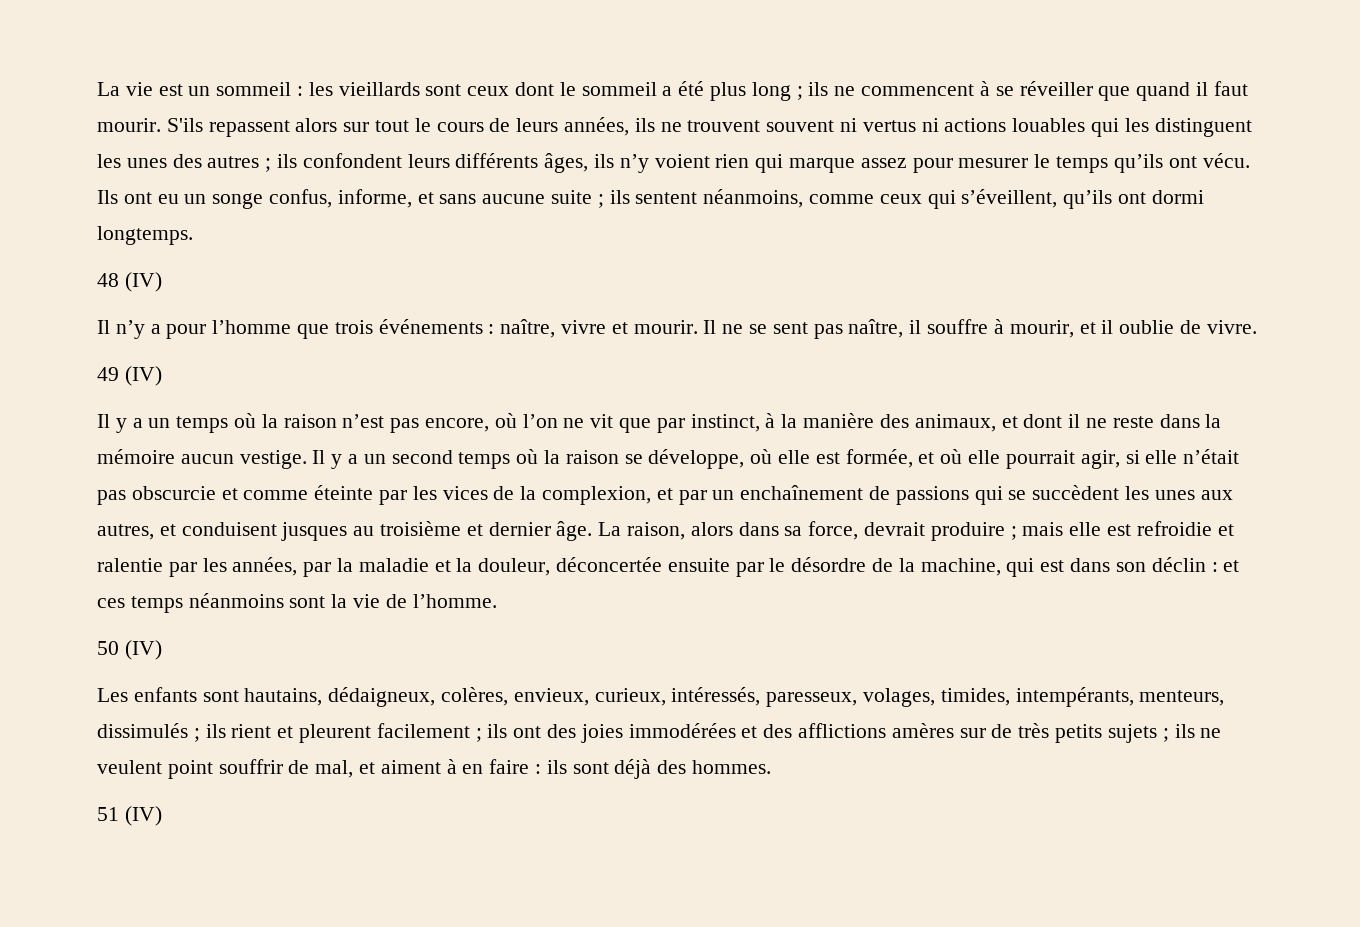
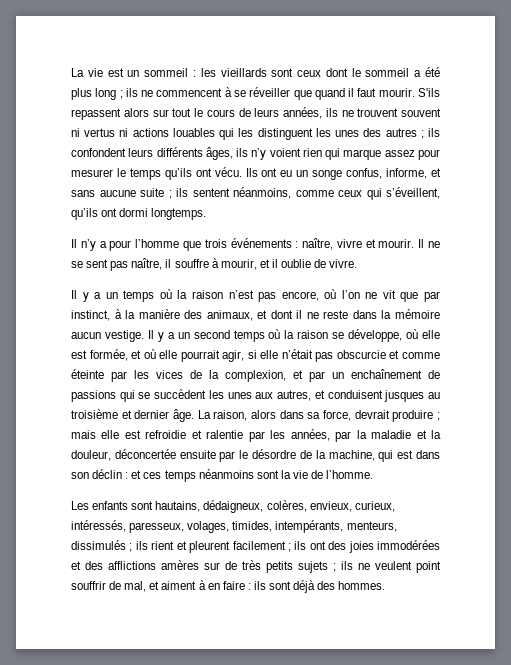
[97,272,162,292] // 48 (IV) -> (207, 214) none
[97,366,162,386] // 49 (IV) -> (358, 263) none
[97,640,162,660] // 50 (IV) -> (374, 474) none
[97,806,162,826] // 51 (IV) -> (386, 585) none

